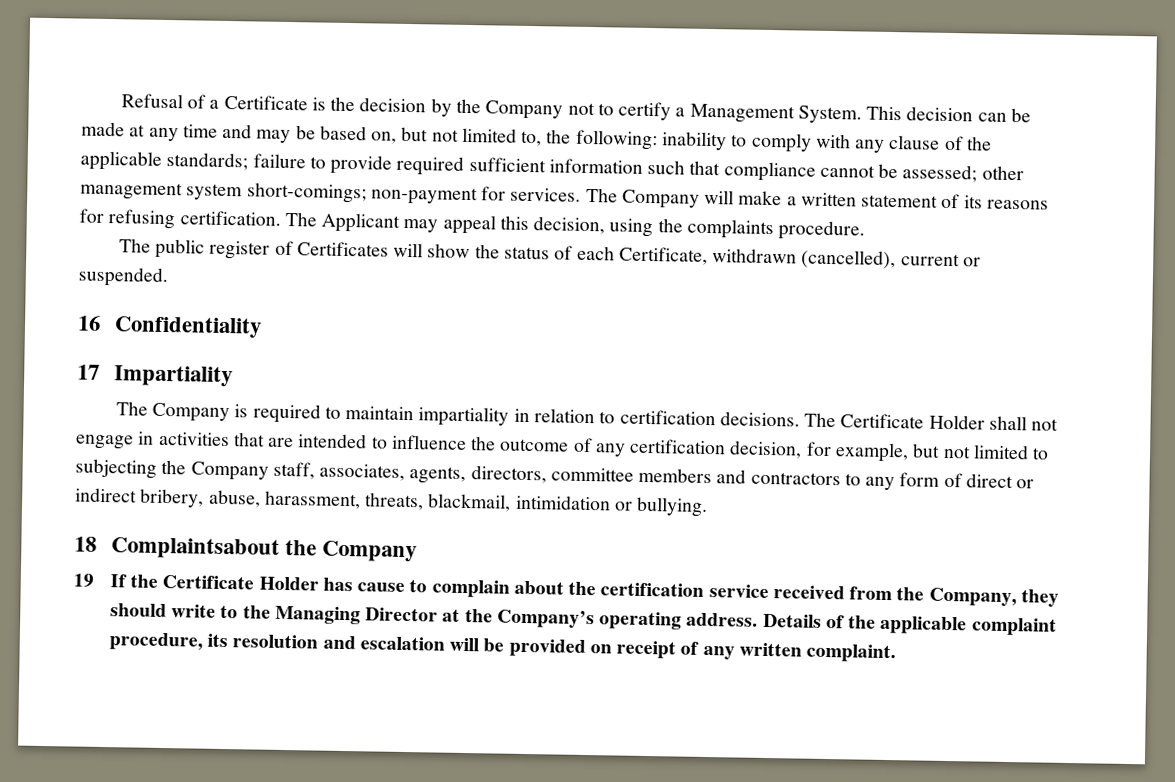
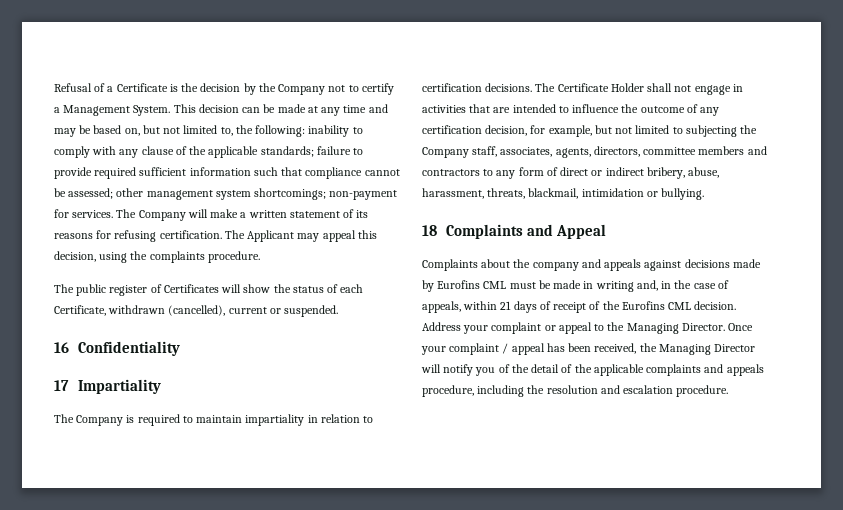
[246,182,367,204] short-comings; -> [254,188,327,200] shortcomings;
[110,537,417,563] [73,573,1059,607] [109,603,1057,636] [108,632,897,663] Complaintsabout the Company // 19 If the Certificate Holder has cause to complain about the certification service received from the Company, they should write to the Managing Director at the Company’s operating address. Details of the applicable complaint procedure, its resolution and escalation will be provided on receipt of any written complaint. -> [445,224,607,239] [422,259,761,271] [422,280,729,292] [422,301,737,313] [422,322,754,334] [421,343,756,355] [421,364,764,376] [422,385,729,397] Complaints and Appeal // Complaints about the company and appeals against decisions made by Eurofins CML must be made in writing and, in the case of appeals, within 21 days of receipt of the Eurofins CML decision. Address your complaint or appeal to the Managing Director. Once your complaint / appeal has been received, the Managing Director will notify you of the detail of the applicable complaints and appeals procedure, including the resolution and escalation procedure.

